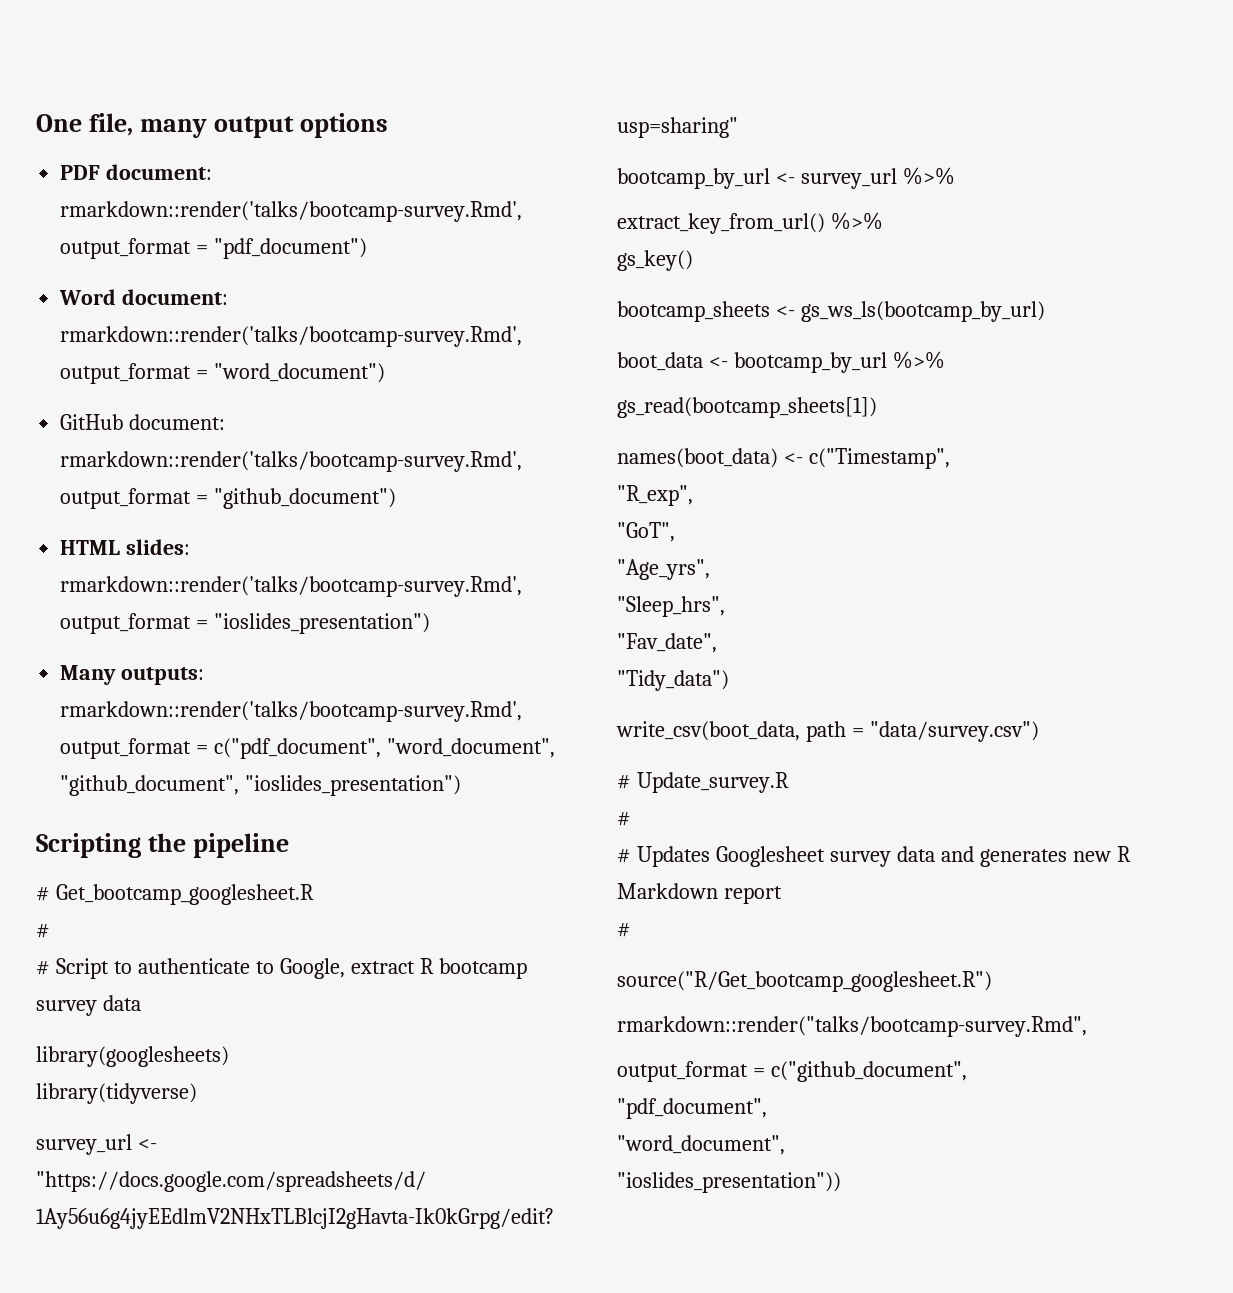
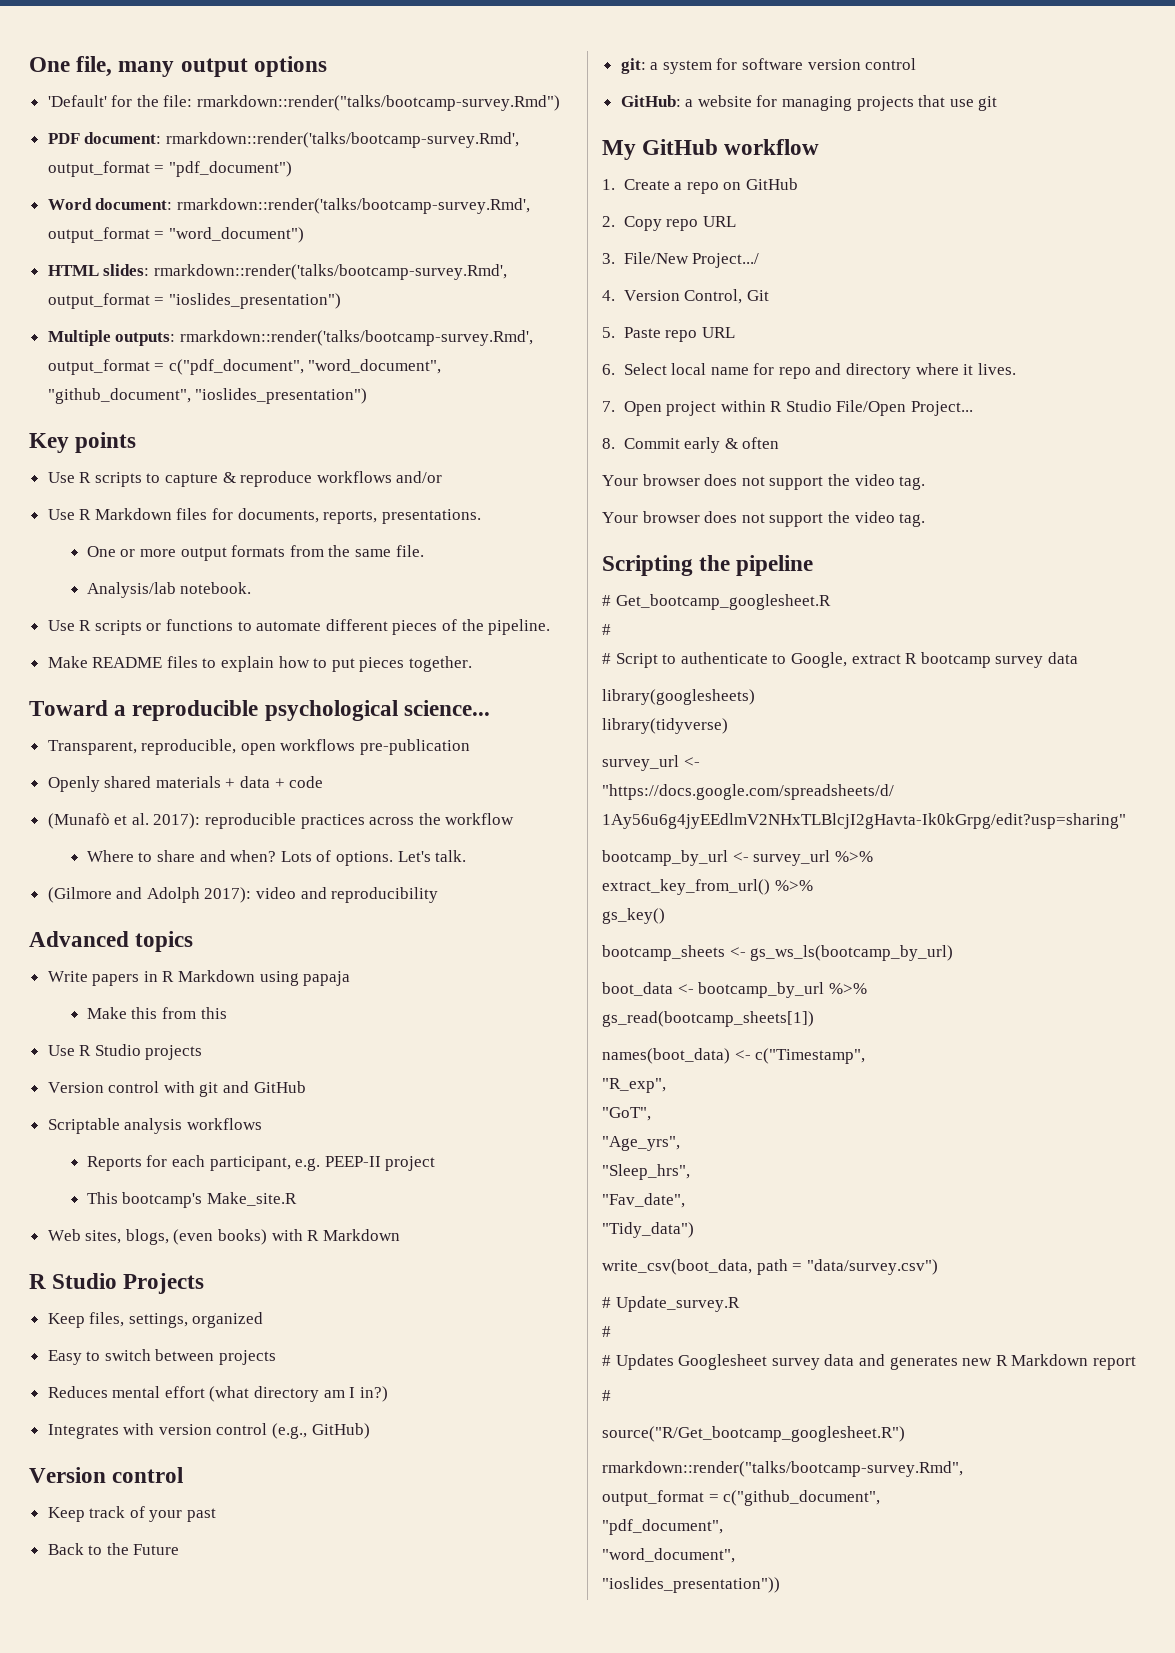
(388, 125) none -> [47,95,561,111] // 'Default' for the file: rmarkdown::render("talks/bootcamp-survey.Rmd")
[60,414,226,430] [60,451,523,472] [60,488,397,509] // GitHub document: rmarkdown::render('talks/bootcamp-survey.Rmd', output_format = "github_document") -> (304, 235) none
[60,665,117,685] Many -> [47,330,111,346] Multiple
(462, 785) none -> [29,432,137,453] [47,471,443,487] [47,508,481,524] [86,545,424,561] [86,582,252,598] [47,619,551,635] [47,656,473,672] [29,700,490,721] [47,739,471,755] [47,776,324,792] [47,813,515,829] [86,850,467,866] [47,887,439,903] [29,931,194,952] [47,970,351,986] [86,1007,227,1019] [47,1044,203,1060] [47,1081,306,1097] [47,1118,262,1134] [86,1155,436,1171] [86,1192,298,1208] [47,1229,400,1245] [29,1273,205,1294] [47,1312,264,1328] [47,1349,277,1365] [47,1386,388,1402] [47,1423,370,1439] [29,1467,184,1483] [47,1506,217,1522] [47,1543,180,1555] [620,58,917,74] [620,95,998,111] [602,139,820,160] [602,178,798,194] [602,216,736,231] [602,252,760,268] [602,289,769,304] [602,327,735,342] [602,363,1016,379] [602,400,974,416] [602,437,780,453] [602,474,926,490] [602,511,926,527] // Key points // Use R scripts to capture & reproduce workflows and/or // Use R Markdown files for documents, reports, presentations. // One or more output formats from the same file. // Analysis/lab notebook. // Use R scripts or functions to automate different pieces of the pipeline. // Make README files to explain how to put pieces together. // Toward a reproducible psychological science... // Transparent, reproducible, open workflows pre-publication // Openly shared materials + data + code // (Munafò et al. 2017): reproducible practices across the workflow // Where to share and when? Lots of options. Let's talk. // (Gilmore and Adolph 2017): video and reproducibility // Advanced topics // Write papers in R Markdown using papaja // Make this from this // Use R Studio projects // Version control with git and GitHub // Scriptable analysis workflows // Reports for each participant, e.g. PEEP-II project // This bootcamp's Make_site.R // Web sites, blogs, (even books) with R Markdown // R Studio Projects // Keep files, settings, organized // Easy to switch between projects // Reduces mental effort (what directory am I in?) // Integrates with version control (e.g., GitHub) // Version control // Keep track of your past // Back to the Future // git: a system for software version control // GitHub: a website for managing projects that use git // My GitHub workflow // 1. Create a repo on GitHub // 2. Copy repo URL // 3. File/New Project.../ // 4. Version Control, Git // 5. Paste repo URL // 6. Select local name for repo and directory where it lives. // 7. Open project within R Studio File/Open Project... // 8. Commit early & often // Your browser does not support the video tag. // Your browser does not support the video tag.

